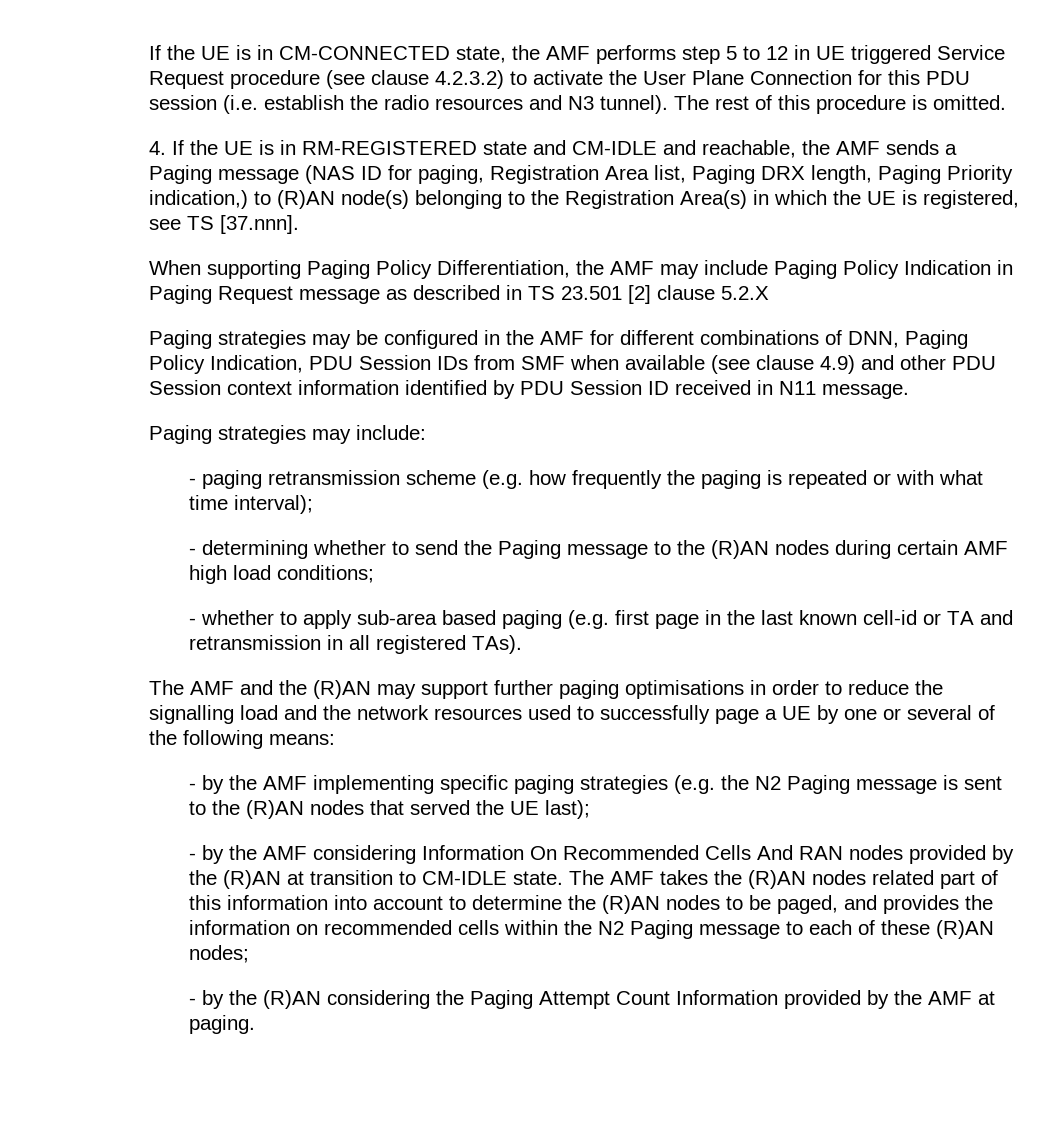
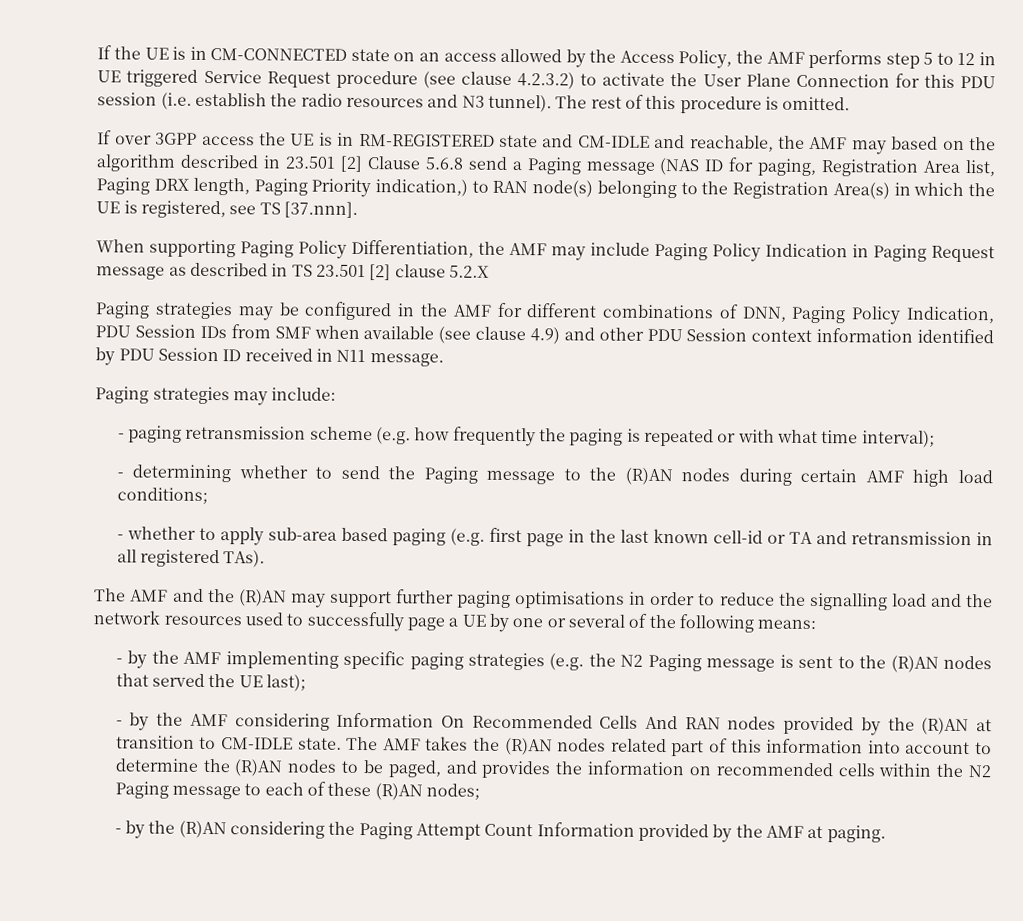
[456,46,507,63] state, -> [350,48,733,69] state on an access allowed by the Access Policy,
[149,140,185,155] 4. If -> [97,130,255,146] If over 3GPP access
[886,140,940,155] sends -> [851,136,997,155] [96,154,508,173] may based on the algorithm described in 23.501 [2] Clause 5.6.8 send
[277,190,336,209] (R)AN -> [492,180,529,194] RAN

